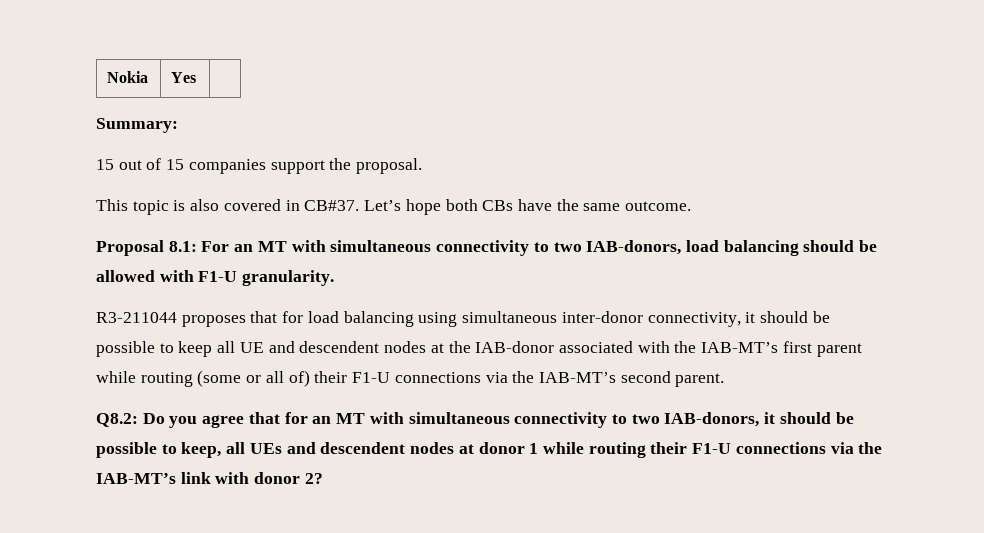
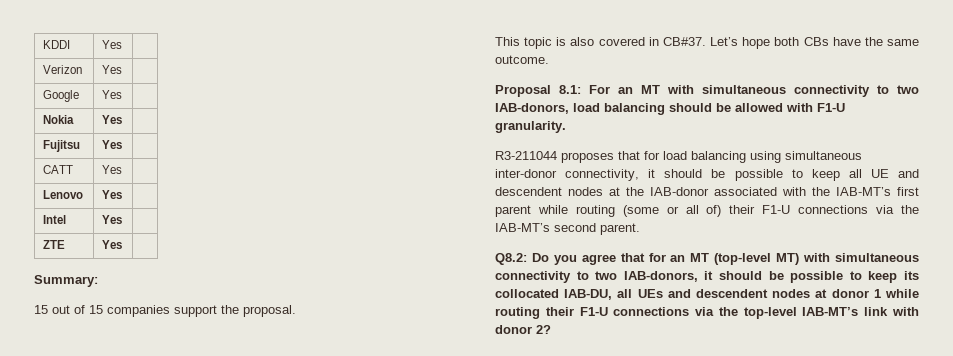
[107,71,149,83] Nokia -> [43,40,71,49] [102,40,123,49] [43,65,83,74] [102,65,123,74] [43,90,80,102] [102,90,123,99] [43,115,75,124] [102,115,123,124] [43,140,81,152] [102,140,123,149] [43,165,74,174] [102,165,123,174] [43,190,84,199] [102,190,123,199] [43,215,67,224] [102,215,123,224] [43,240,66,249] KDDI | Yes | // Verizon | Yes | // Google | Yes | // Nokia | Yes | // Fujitsu | Yes | // CATT | Yes | // Lenovo | Yes | // Intel | Yes | // ZTE
(366, 418) none -> [714,253,800,265] (top-level MT)
[181,442,222,458] keep, -> [868,271,920,283] [495,289,613,300] keep its collocated IAB-DU,
(883, 448) none -> [743,307,797,319] top-level

